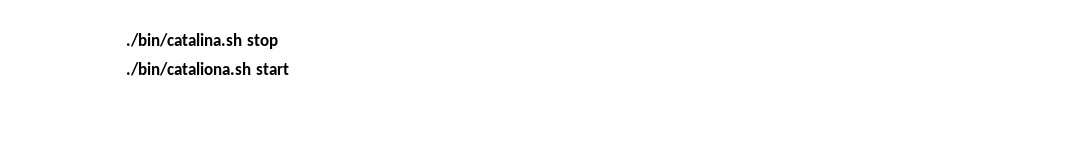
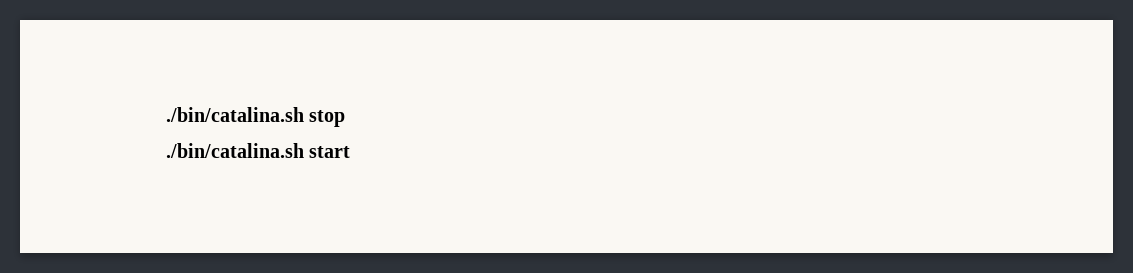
[126,62,252,76] ./bin/cataliona.sh -> [165,143,304,158] ./bin/catalina.sh

